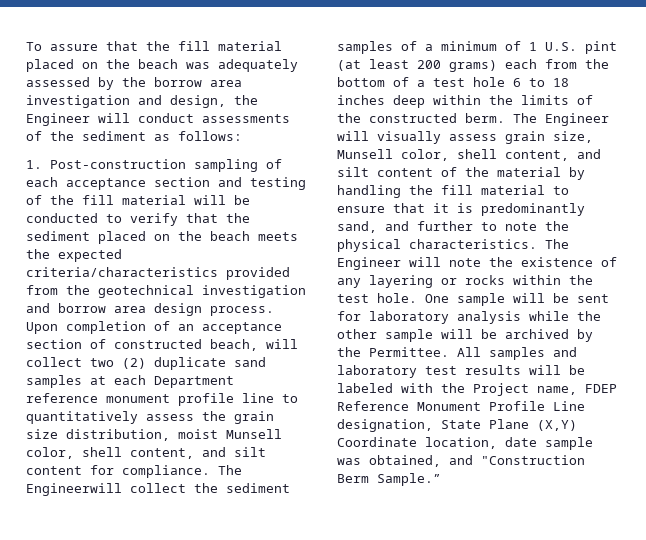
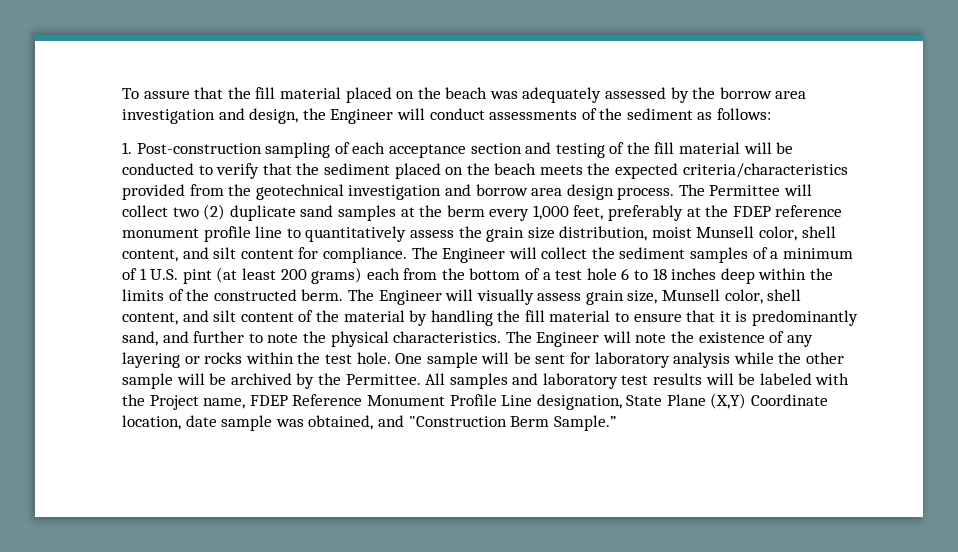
[26,321,282,334] [26,339,258,351] Upon completion of an acceptance section of constructed beach, -> [678,184,781,196] The Permittee
[114,375,234,388] each Department -> [419,205,771,221] the berm every 1,000 feet, preferably at the FDEP
[26,483,122,496] Engineerwill -> [442,247,537,263] Engineer will

